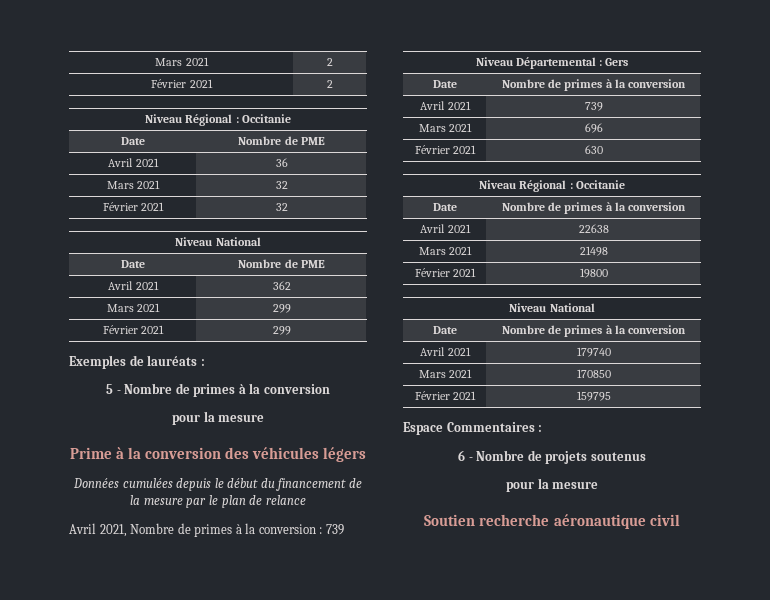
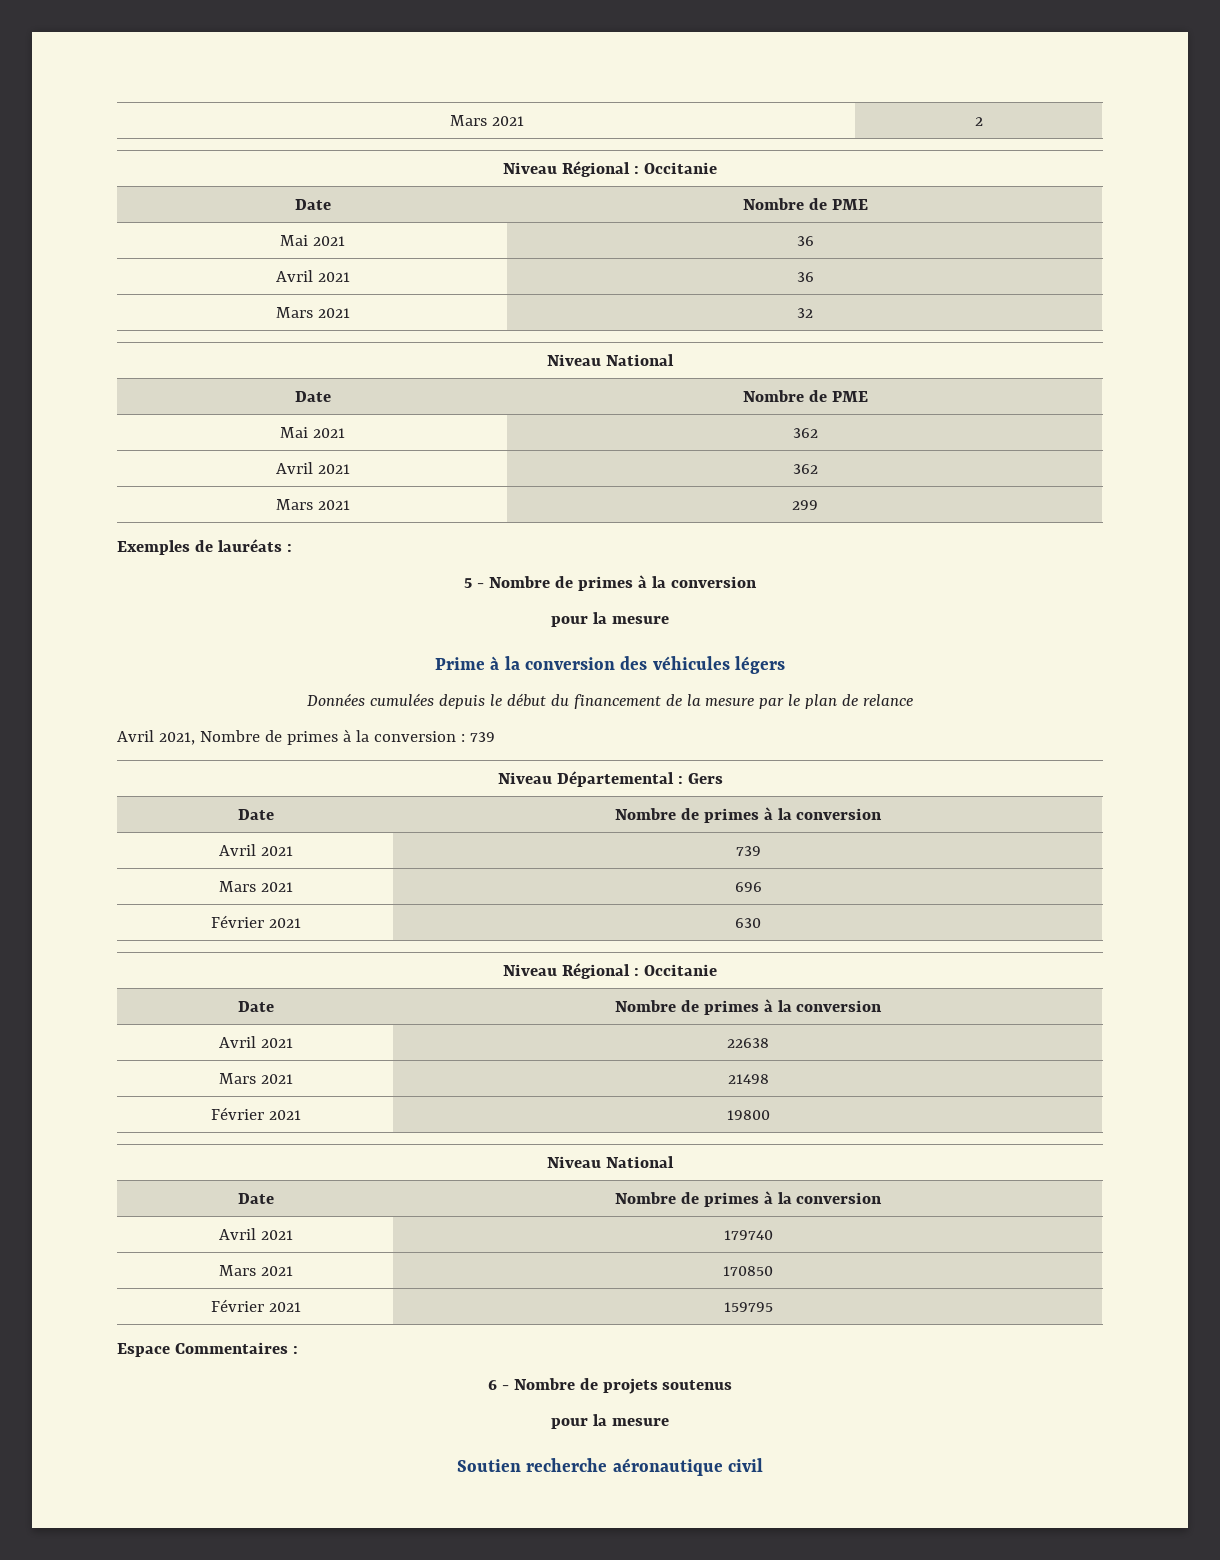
[151,79,213,88] [327,80,333,88] // Février 2021 | 2 -> (983, 121) none
(325, 141) none -> [280,235,345,246] [796,236,814,246] // Mai 2021 | 36
[102,202,165,211] [275,203,288,211] // Février 2021 | 32 -> (813, 313) none
(325, 264) none -> [280,427,345,438] [792,428,818,438] // Mai 2021 | 362
[102,325,165,334] [272,326,291,335] // Février 2021 | 299 -> (818, 505) none

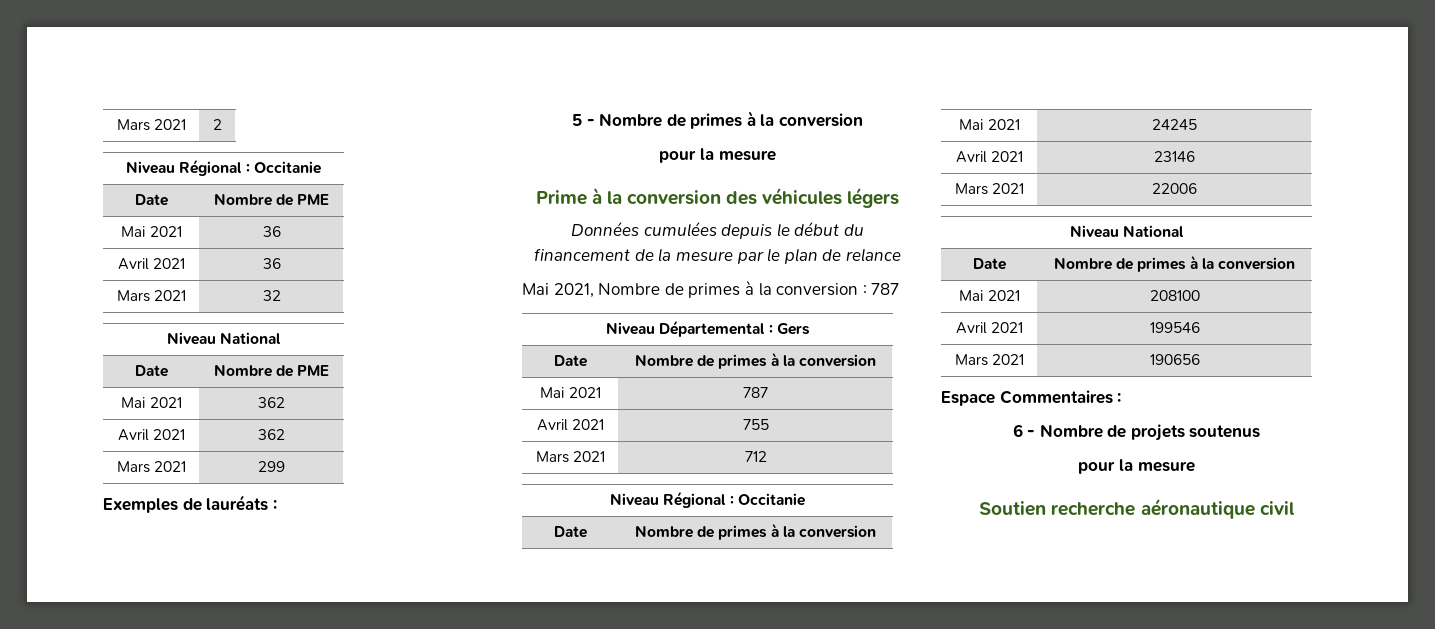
[117,730,154,742] Avril -> [522,283,549,295] Mai
[469,732,495,742] 739 -> [871,283,900,295] 787
[218,844,293,856] [735,846,761,856] [218,881,293,892] [734,882,762,892] [210,915,301,928] [735,918,761,928] // Avril 2021 | 739 // Mars 2021 | 696 // Février 2021 | 630 -> [540,387,601,398] [743,387,768,398] [536,419,605,431] [742,419,769,430] [535,451,606,463] [744,451,767,462] // Mai 2021 | 787 // Avril 2021 | 755 // Mars 2021 | 712
[218,1036,293,1048] [727,1038,769,1048] [218,1073,293,1084] [727,1074,769,1084] [210,1107,301,1120] [726,1110,770,1120] // Avril 2021 | 22638 // Mars 2021 | 21498 // Février 2021 | 19800 -> [959,119,1020,130] [1152,119,1197,130] [955,151,1024,163] [1154,151,1195,162] [954,183,1025,195] [1152,183,1197,194] // Mai 2021 | 24245 // Avril 2021 | 23146 // Mars 2021 | 22006
[218,1228,293,1240] [723,1230,773,1240] [218,1265,293,1276] [723,1266,773,1276] [210,1299,301,1312] [723,1302,773,1312] // Avril 2021 | 179740 // Mars 2021 | 170850 // Février 2021 | 159795 -> [959,290,1020,301] [1149,290,1200,301] [955,322,1024,334] [1149,322,1200,333] [954,354,1025,366] [1149,354,1200,365] // Mai 2021 | 208100 // Avril 2021 | 199546 // Mars 2021 | 190656

